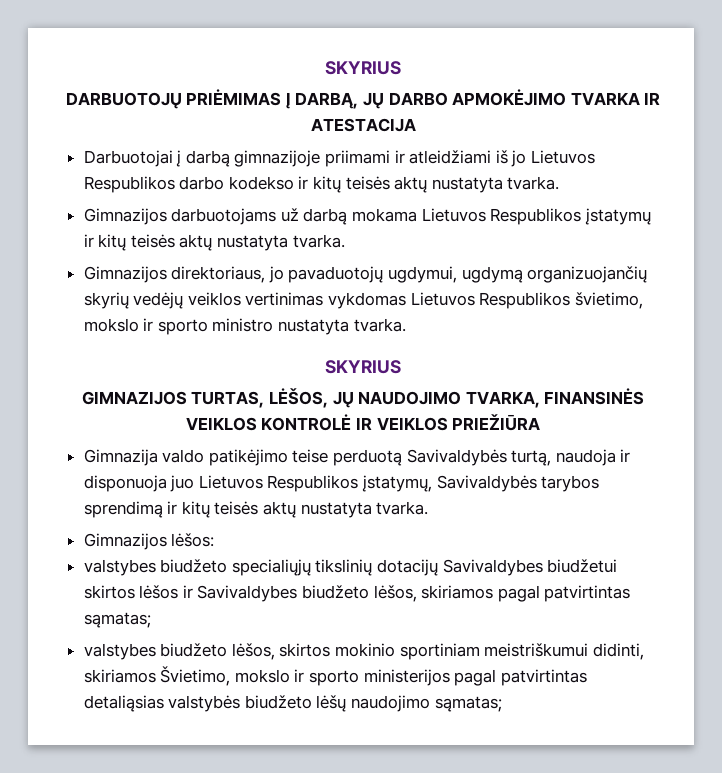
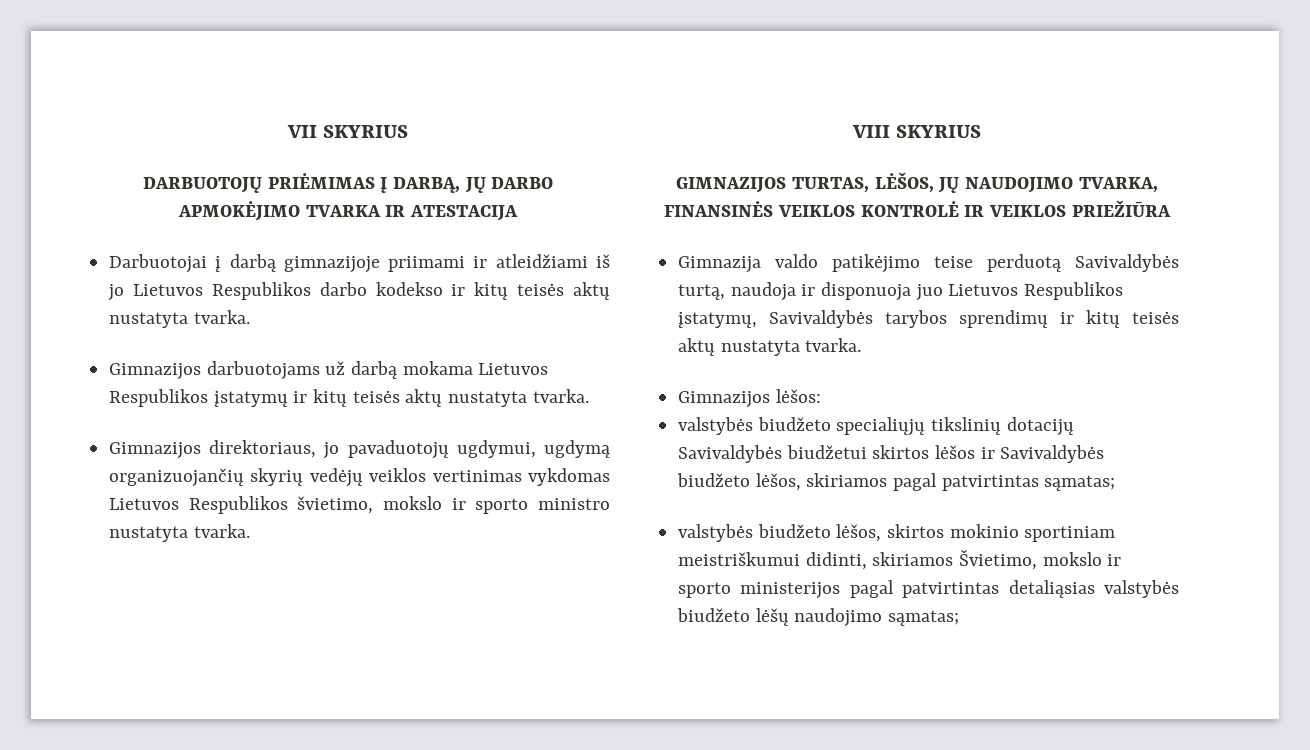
(325, 68) none -> [286,125,317,138] VII
(406, 325) none -> [851,125,890,138] VIII
[83,501,163,518] sprendimą -> [959,310,1049,328] sprendimų
[83,559,156,576] valstybes -> [678,417,754,435] valstybės
[442,559,543,576] Savivaldybes -> [678,445,783,463] Savivaldybės
[197,585,298,602] Savivaldybes -> [1000,445,1105,463] Savivaldybės
[83,643,156,660] valstybes -> [678,524,754,542] valstybės

